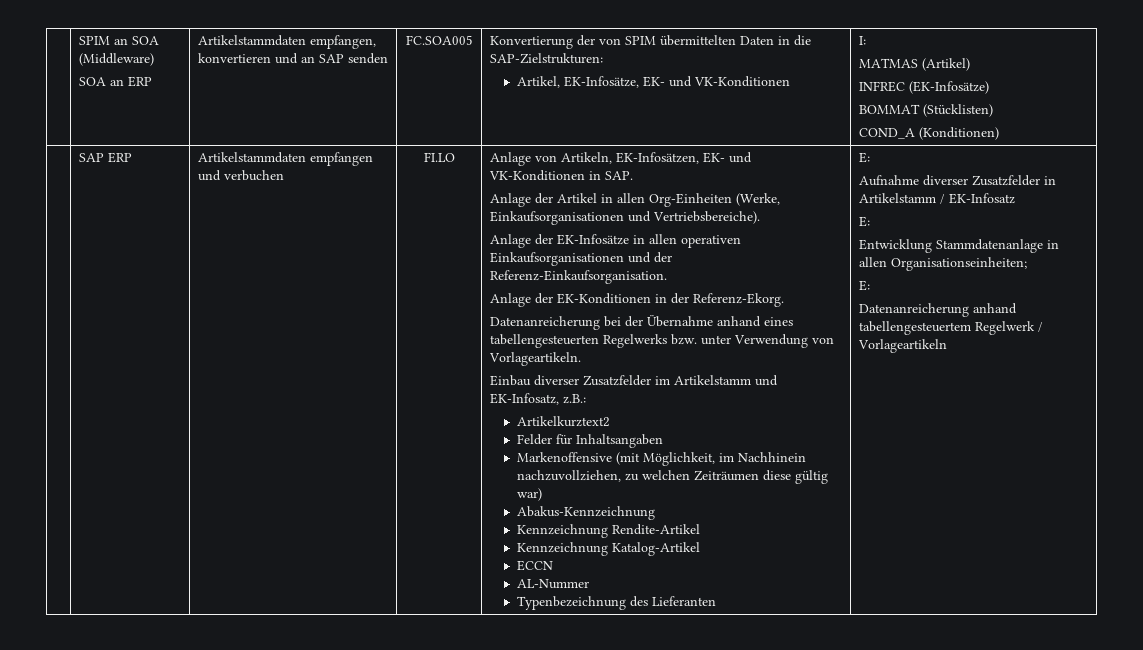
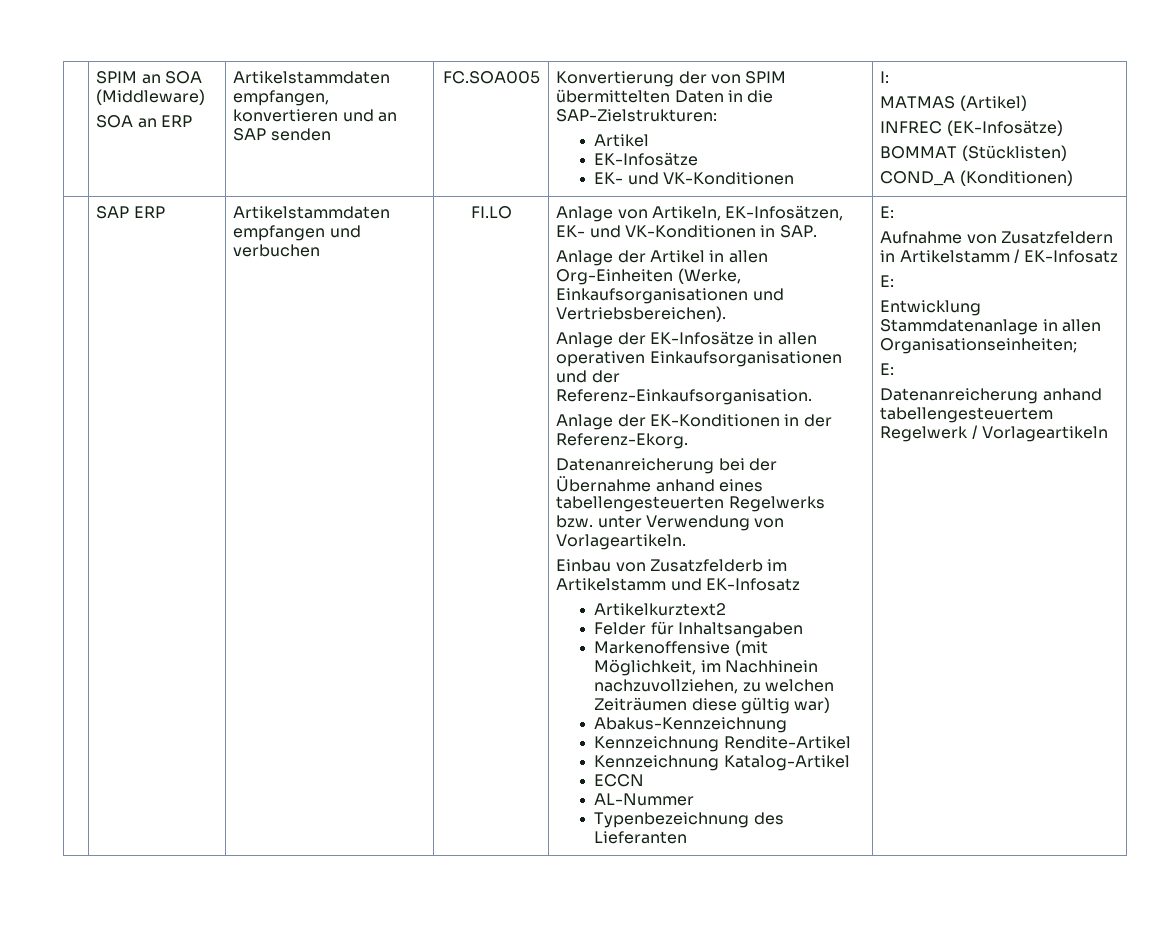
[516,76,639,88] Artikel, EK-Infosätze, -> [594,134,650,147] [594,152,699,166] Artikel // EK-Infosätze //
[652,211,760,224] Vertriebsbereiche). -> [556,306,727,322] Vertriebsbereichen).
[533,375,651,386] diverser Zusatzfelder -> [615,559,763,572] von Zusatzfelderb
[489,393,586,405] EK-Infosatz, z.B.: -> [705,578,800,591] EK-Infosatz
[922,175,1040,186] diverser Zusatzfelder -> [966,231,1113,244] von Zusatzfeldern

